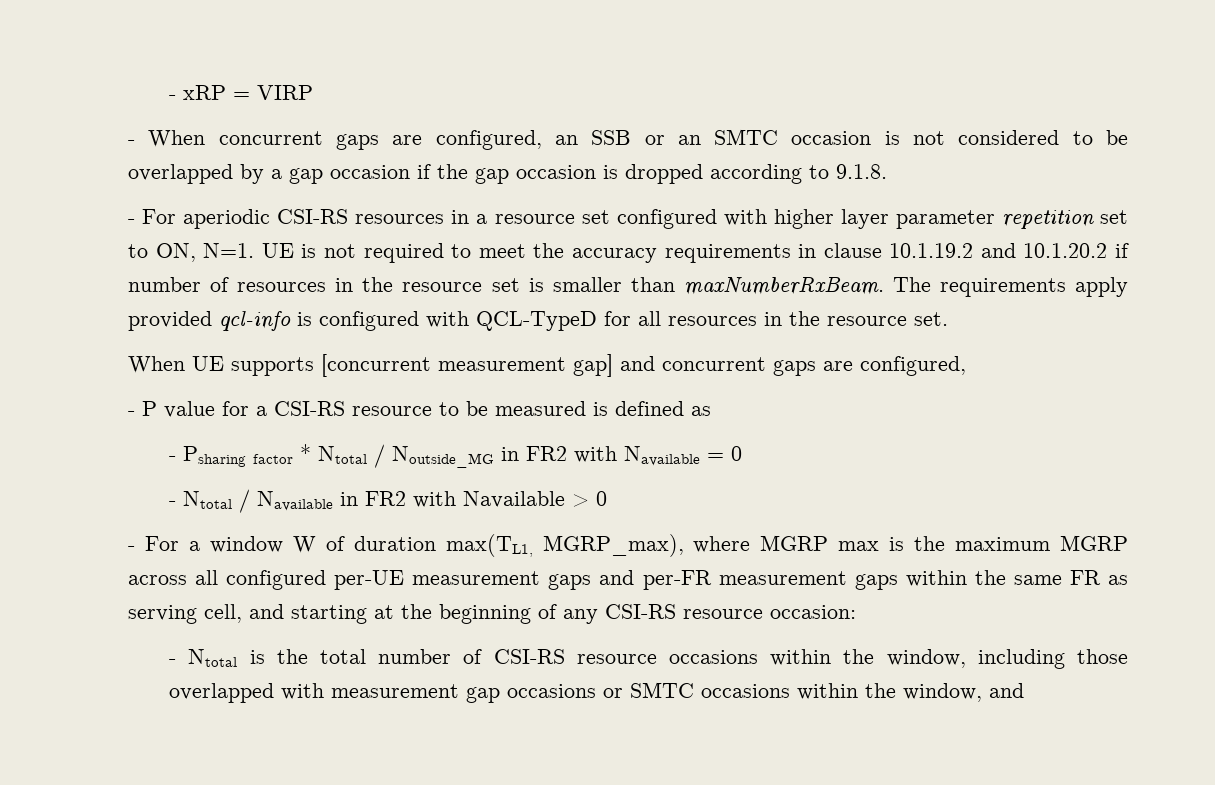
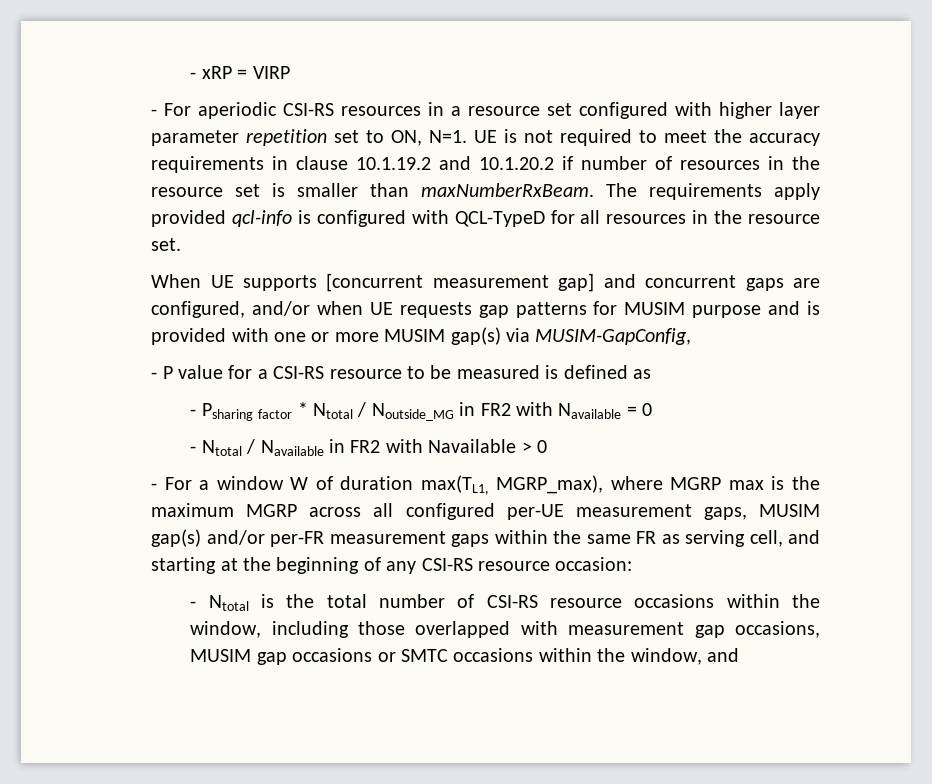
[128,129,1128,150] [128,164,888,184] // - When concurrent gaps are configured, an SSB or an SMTC occasion is not considered to be overlapped by a gap occasion if the gap occasion is dropped according to 9.1.8. -> (290, 72) none
(967, 366) none -> [252,301,821,318] [151,327,692,345] and/or when UE requests gap patterns for MUSIM purpose and is provided with one or more MUSIM gap(s) via MUSIM-GapConfig,
[548,570,635,590] gaps and -> [703,504,820,520] [151,529,265,547] gaps, MUSIM gap(s) and/or
(501, 695) none -> [735,621,820,638] [190,649,287,665] occasions, MUSIM gap

